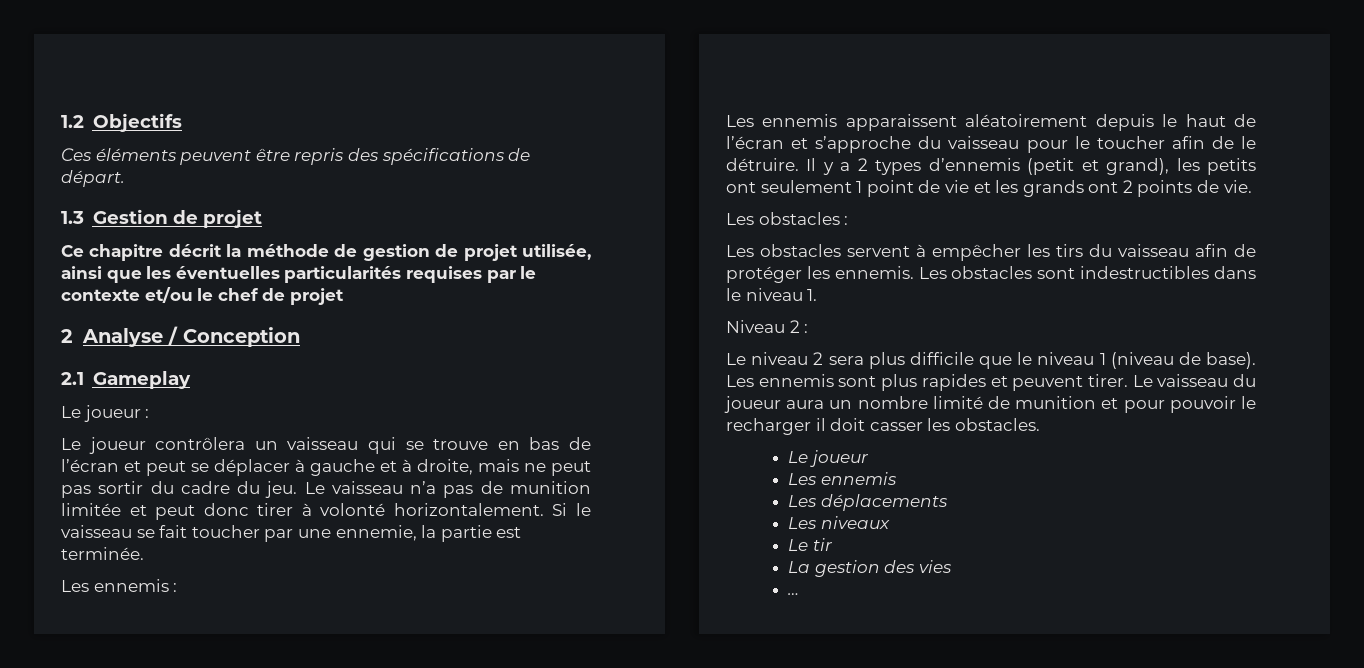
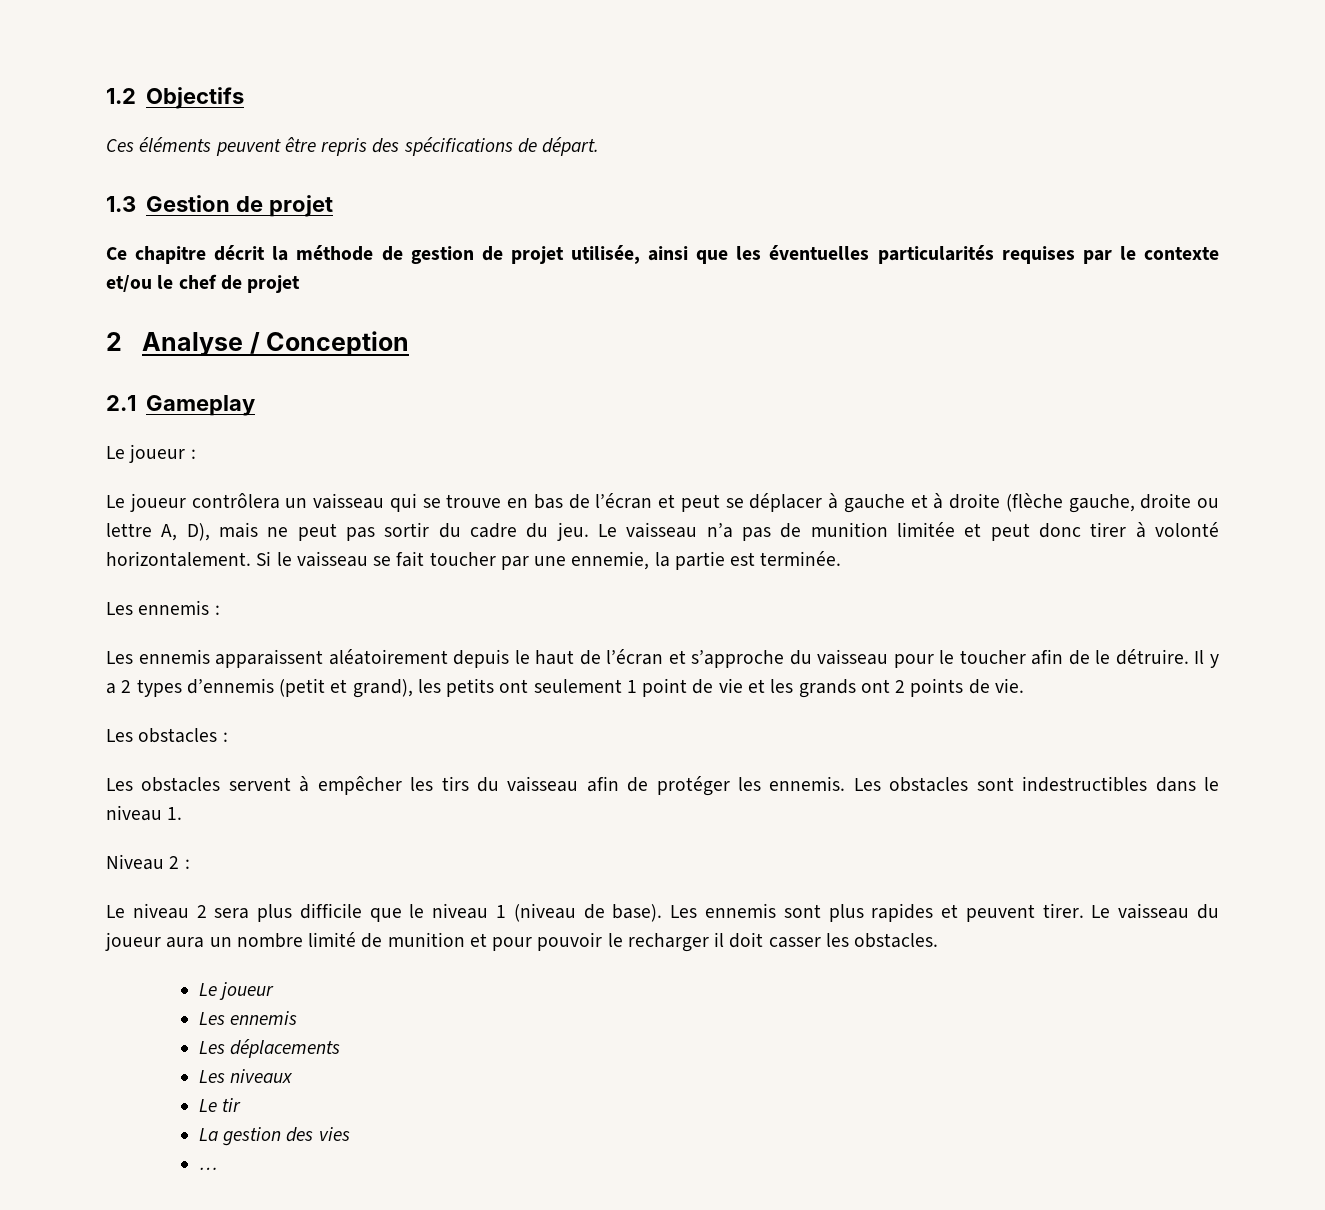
[417,459,473,475] droite, -> [949,493,1219,513] [106,523,210,541] droite (flèche gauche, droite ou lettre A, D),

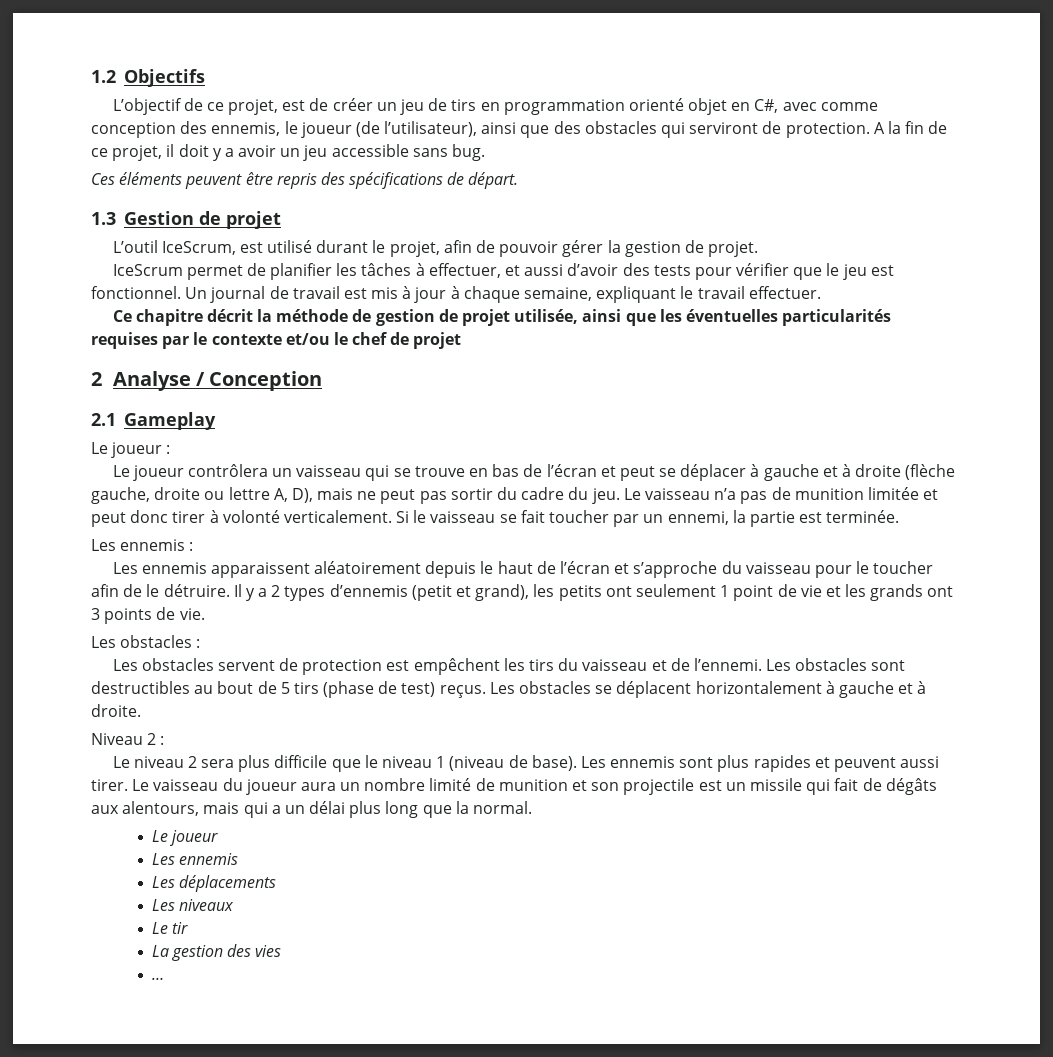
(244, 98) none -> [112,98,878,115] [91,121,948,138] [91,144,486,161] // L’objectif de ce projet, est de créer un jeu de tirs en programmation orienté objet en C#, avec comme conception des ennemis, le joueur (de l’utilisateur), ainsi que des obstacles qui serviront de protection. A la fin de ce projet, il doit y a avoir un jeu accessible sans bug.
(333, 206) none -> [112,240,759,257] [112,263,894,280] [91,286,821,303] // L’outil IceScrum, est utilisé durant le projet, afin de pouvoir gérer la gestion de projet. // IceScrum permet de planifier les tâches à effectuer, et aussi d’avoir des tests pour vérifier que le jeu est fonctionnel. Un journal de travail est mis à jour à chaque semaine, expliquant le travail effectuer.
[106,551,251,567] horizontalement. -> [283,510,392,523] verticalement.
[534,551,650,570] une ennemie, -> [643,511,729,525] un ennemi,
[895,680,906,693] 2 -> [91,608,100,620] 3
[299,776,1219,796] [106,805,183,821] à empêcher les tirs du vaisseau afin de protéger les ennemis. Les obstacles sont indestructibles dans le niveau 1. -> [279,658,906,675] [91,681,927,698] [91,704,141,717] de protection est empêchent les tirs du vaisseau et de l’ennemi. Les obstacles sont destructibles au bout de 5 tirs (phase de test) reçus. Les obstacles se déplacent horizontalement à gauche et à droite.
(1035, 913) none -> [900,756,940,768] aussi
[492,932,939,952] pour pouvoir le recharger il doit casser les obstacles. -> [591,778,937,795] [91,801,533,818] son projectile est un missile qui fait de dégâts aux alentours, mais qui a un délai plus long que la normal.

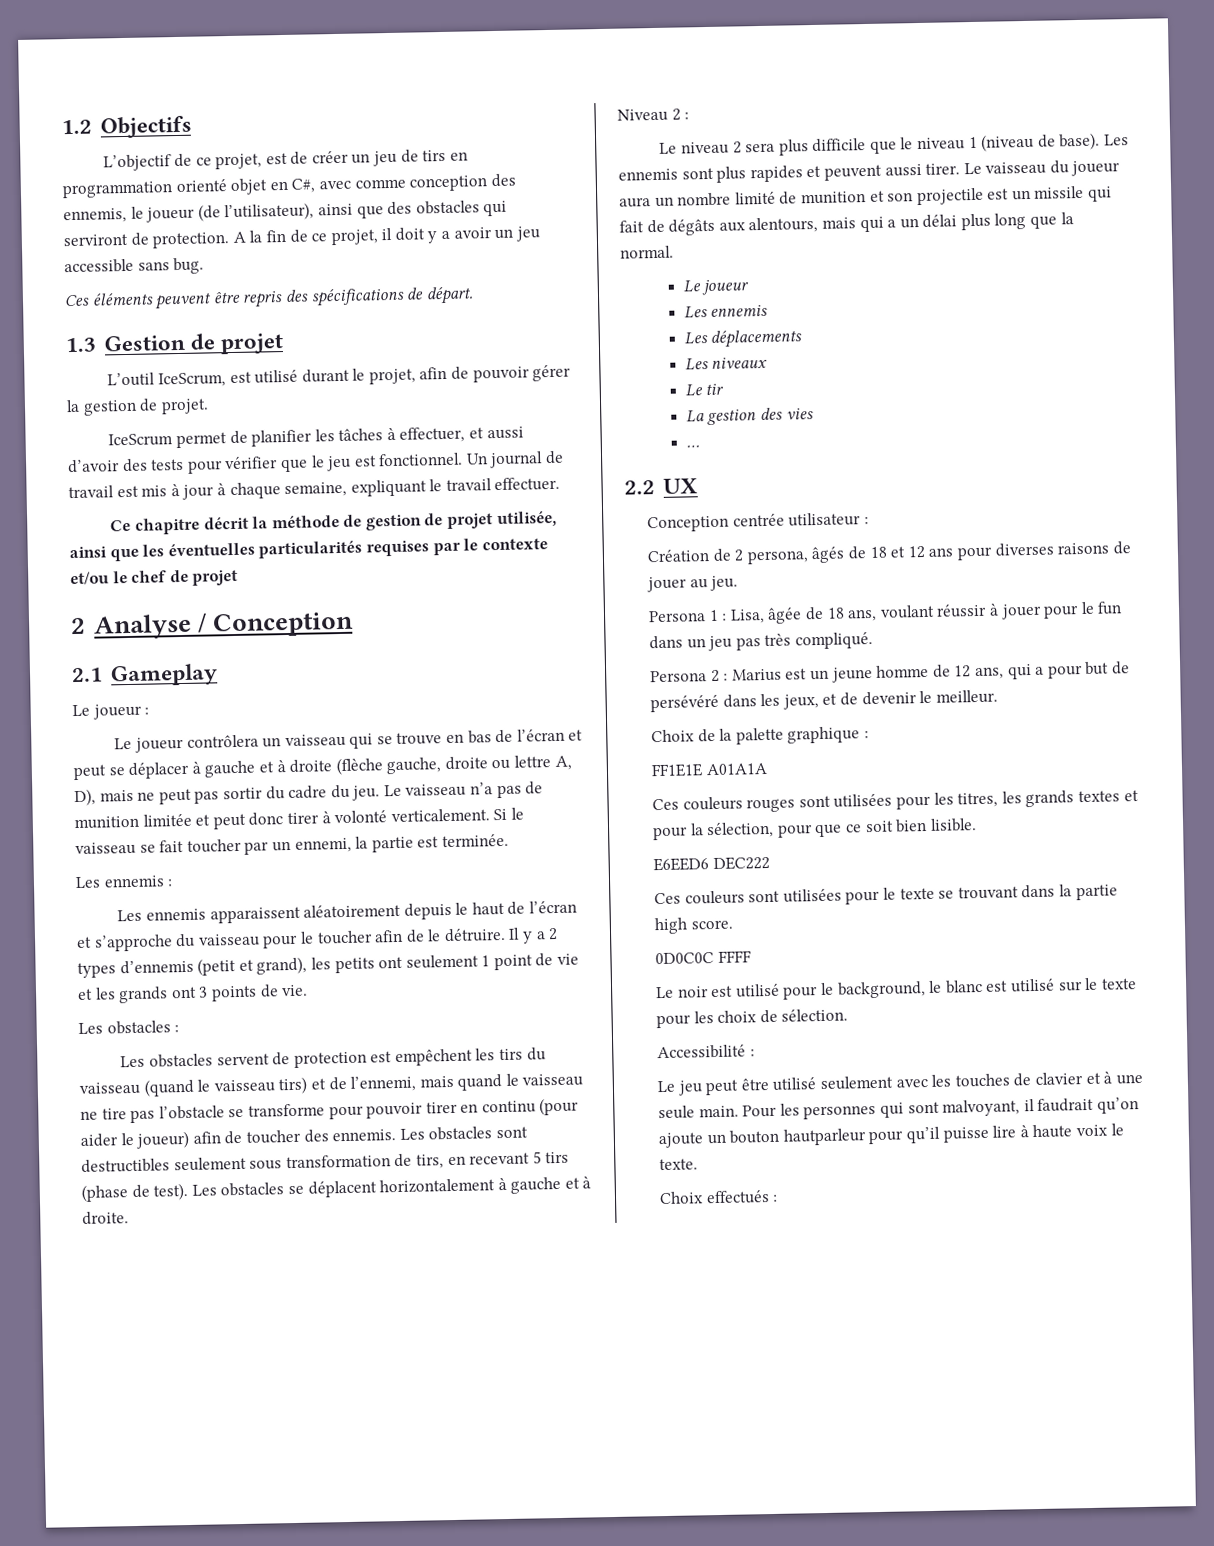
[651,658,906,671] [91,681,277,694] et de l’ennemi. Les obstacles sont destructibles au bout de -> [143,1073,584,1097] [80,1097,580,1124] [80,1126,528,1149] [81,1152,531,1173] (quand le vaisseau tirs) et de l’ennemi, mais quand le vaisseau ne tire pas l’obstacle se transforme pour pouvoir tirer en continu (pour aider le joueur) afin de toucher des ennemis. Les obstacles sont destructibles seulement sous transformation de tirs, en recevant
[401,682,486,698] test) reçus. -> [153,1182,189,1201] test).
(164, 978) none -> [624,478,698,495] [647,512,869,533] [647,541,1131,565] [647,575,739,593] [648,601,1123,624] [649,631,874,652] [650,661,1130,683] [650,689,998,713] [651,726,870,745] [651,762,768,778] [652,789,1139,813] [653,818,977,841] [653,855,770,872] [654,884,1118,905] [654,917,733,935] [655,950,752,965] [656,977,1137,1000] [656,1008,849,1029] [657,1044,755,1060] [657,1071,1143,1096] [658,1097,1139,1120] [658,1123,1124,1149] [659,1158,699,1171] [659,1190,779,1205] // 2.2 UX // Conception centrée utilisateur : // Création de 2 persona, âgés de 18 et 12 ans pour diverses raisons de jouer au jeu. // Persona 1 : Lisa, âgée de 18 ans, voulant réussir à jouer pour le fun dans un jeu pas très compliqué. // Persona 2 : Marius est un jeune homme de 12 ans, qui a pour but de persévéré dans les jeux, et de devenir le meilleur. // Choix de la palette graphique : // FF1E1E A01A1A // Ces couleurs rouges sont utilisées pour les titres, les grands textes et pour la sélection, pour que ce soit bien lisible. // E6EED6 DEC222 // Ces couleurs sont utilisées pour le texte se trouvant dans la partie high score. // 0D0C0C FFFF // Le noir est utilisé pour le background, le blanc est utilisé sur le texte pour les choix de sélection. // Accessibilité : // Le jeu peut être utilisé seulement avec les touches de clavier et à une seule main. Pour les personnes qui sont malvoyant, il faudrait qu’on ajoute un bouton hautparleur pour qu’il puisse lire à haute voix le texte. // Choix effectués :

